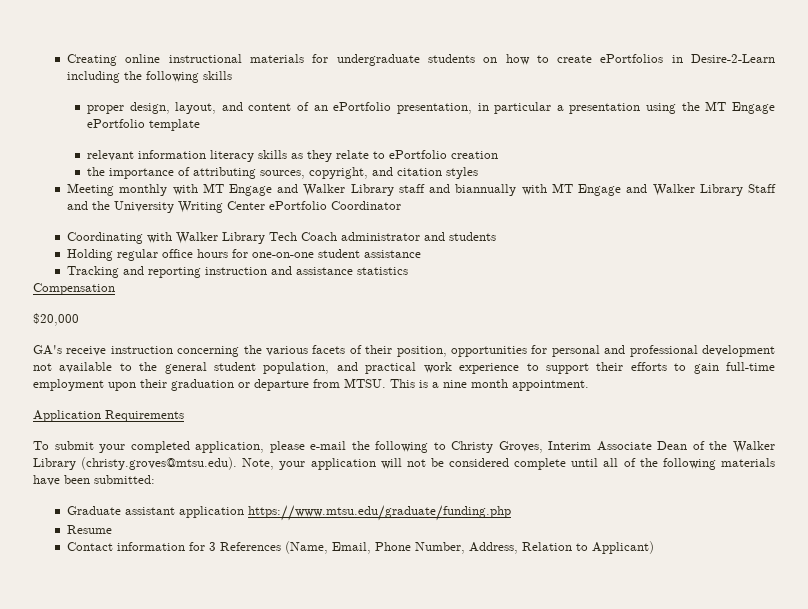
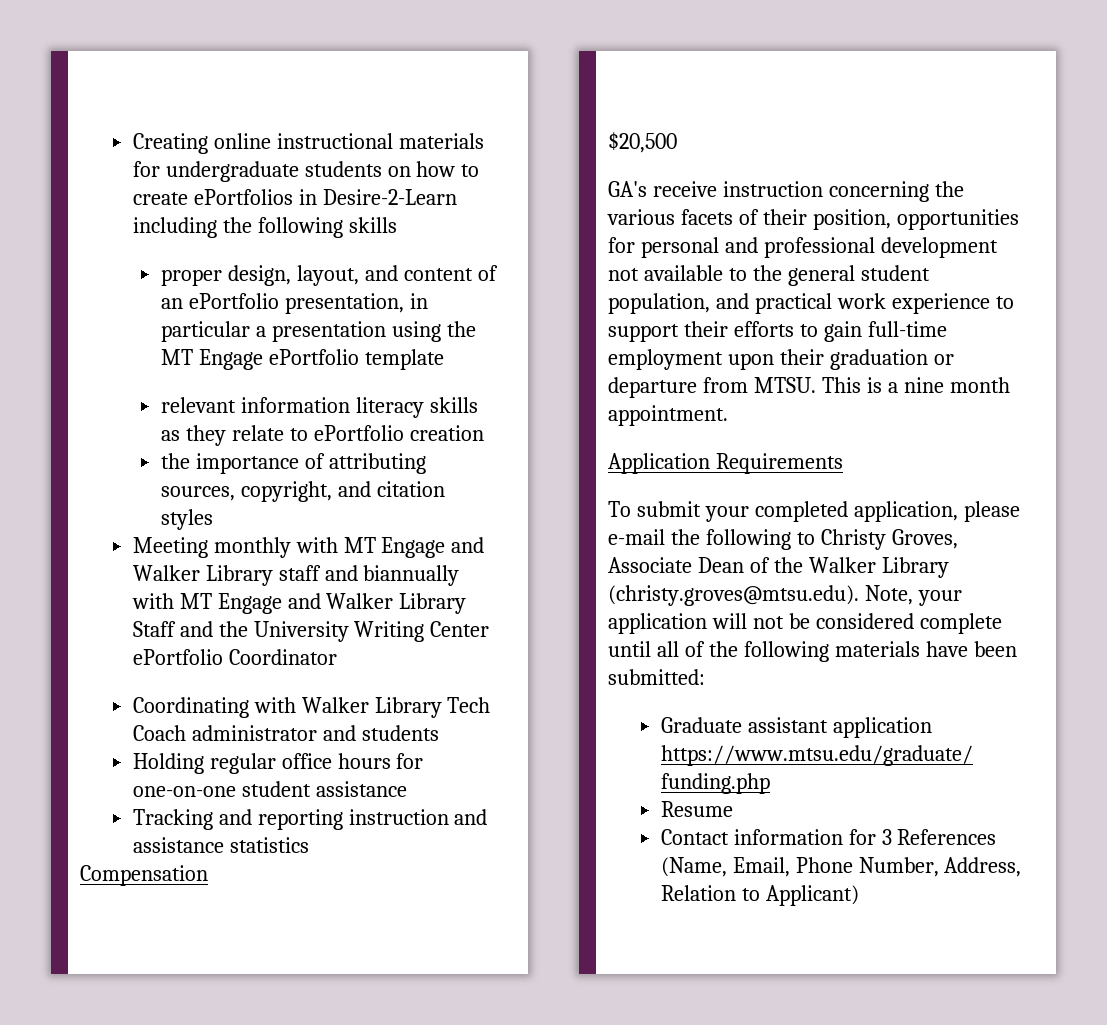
[33,313,79,326] $20,000 -> [608,132,677,153] $20,500
[548,441,592,450] Interim -> (958, 539) none

